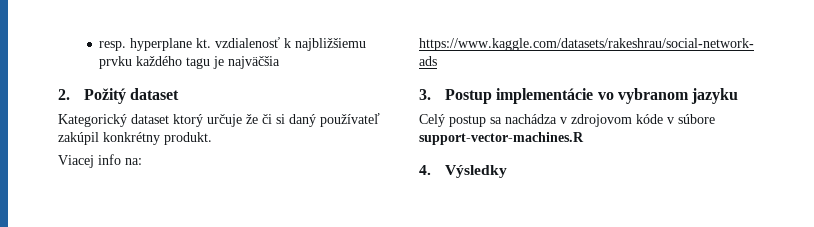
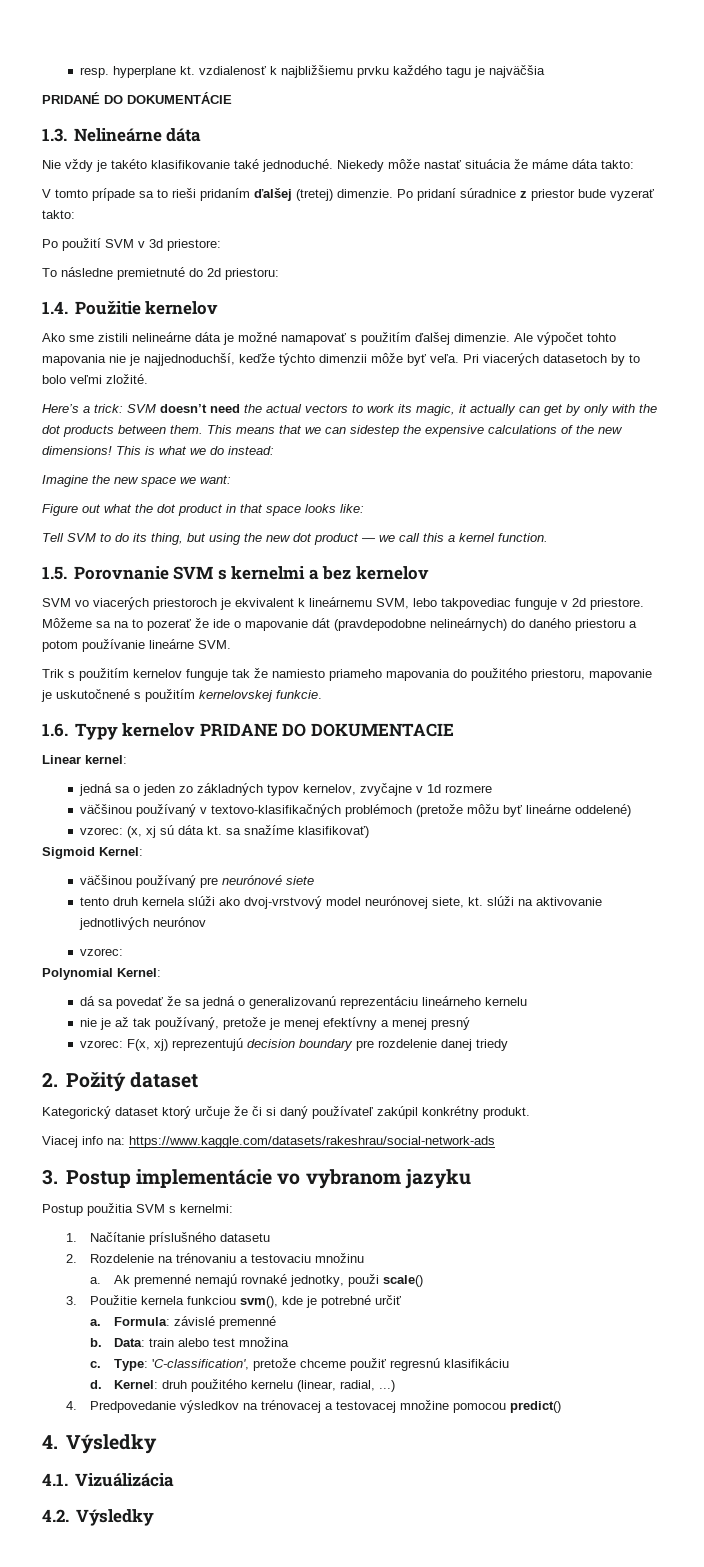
(281, 62) none -> [42,92,232,104] [42,128,202,142] [42,159,634,172] [42,188,654,201] [42,210,75,219] [42,238,221,251] [42,267,279,280] [42,301,219,315] [42,332,616,345] [42,353,640,366] [42,374,148,384] [42,404,657,416] [42,425,623,437] [42,446,274,455] [42,475,231,487] [42,504,364,516] [42,533,548,545] [42,566,430,580] [42,597,644,610] [42,618,637,631] [42,639,231,652] [42,668,652,681] [41,689,322,702] [42,723,454,740] [42,755,127,764] [79,783,493,796] [80,804,632,817] [80,825,370,838] [42,847,143,859] [80,875,315,888] [80,896,603,909] [79,917,207,930] [80,948,124,956] [42,968,161,980] [80,996,528,1009] [80,1017,471,1030] [80,1038,509,1051] // PRIDANÉ DO DOKUMENTÁCIE // 1.3. Nelineárne dáta // Nie vždy je takéto klasifikovanie také jednoduché. Niekedy môže nastať situácia že máme dáta takto: // V tomto prípade sa to rieši pridaním ďalšej (tretej) dimenzie. Po pridaní súradnice z priestor bude vyzerať takto: // Po použití SVM v 3d priestore: // To následne premietnuté do 2d priestoru: // 1.4. Použitie kernelov // Ako sme zistili nelineárne dáta je možné namapovať s použitím ďalšej dimenzie. Ale výpočet tohto mapovania nie je najjednoduchší, keďže týchto dimenzii môže byť veľa. Pri viacerých datasetoch by to bolo veľmi zložité. // Here’s a trick: SVM doesn’t need the actual vectors to work its magic, it actually can get by only with the dot products between them. This means that we can sidestep the expensive calculations of the new dimensions! This is what we do instead: // Imagine the new space we want: // Figure out what the dot product in that space looks like: // Tell SVM to do its thing, but using the new dot product — we call this a kernel function. // 1.5. Porovnanie SVM s kernelmi a bez kernelov // SVM vo viacerých priestoroch je ekvivalent k lineárnemu SVM, lebo takpovediac funguje v 2d priestore. Môžeme sa na to pozerať že ide o mapovanie dát (pravdepodobne nelineárnych) do daného priestoru a potom používanie lineárne SVM. // Trik s použitím kernelov funguje tak že namiesto priameho mapovania do použitého priestoru, mapovanie je uskutočnené s použitím kernelovskej funkcie. // 1.6. Typy kernelov PRIDANE DO DOKUMENTACIE // Linear kernel: // jedná sa o jeden zo základných typov kernelov, zvyčajne v 1d rozmere // väčšinou používaný v textovo-klasifikačných problémoch (pretože môžu byť lineárne oddelené) // vzorec: (x, xj sú dáta kt. sa snažíme klasifikovať) // Sigmoid Kernel: // väčšinou používaný pre neurónové siete // tento druh kernela slúži ako dvoj-vrstvový model neurónovej siete, kt. slúži na aktivovanie jednotlivých neurónov // vzorec: // Polynomial Kernel: // dá sa povedať že sa jedná o generalizovanú reprezentáciu lineárneho kernelu // nie je až tak používaný, pretože je menej efektívny a menej presný // vzorec: F(x, xj) reprezentujú decision boundary pre rozdelenie danej triedy
[419,114,715,127] [419,132,584,145] [419,165,431,175] Celý postup sa nachádza v zdrojovom kóde v súbore support-vector-machines.R // 4. -> [42,1203,233,1216] [65,1232,270,1245] [65,1253,364,1263] [89,1274,423,1287] [65,1295,401,1308] [89,1316,276,1329] [89,1337,289,1347] [89,1358,509,1371] [89,1379,395,1392] [65,1400,561,1413] [42,1434,157,1454] [42,1473,174,1487] [42,1509,69,1522] Postup použitia SVM s kernelmi: // 1. Načítanie príslušného datasetu // 2. Rozdelenie na trénovaniu a testovaciu množinu // a. Ak premenné nemajú rovnaké jednotky, použi scale() // 3. Použitie kernela funkciou svm(), kde je potrebné určiť // a. Formula: závislé premenné // b. Data: train alebo test množina // c. Type: 'C-classification', pretože chceme použiť regresnú klasifikáciu // d. Kernel: druh použitého kernelu (linear, radial, ...) // 4. Predpovedanie výsledkov na trénovacej a testovacej množine pomocou predict() // 4. Výsledky // 4.1. Vizuálizácia // 4.2.

